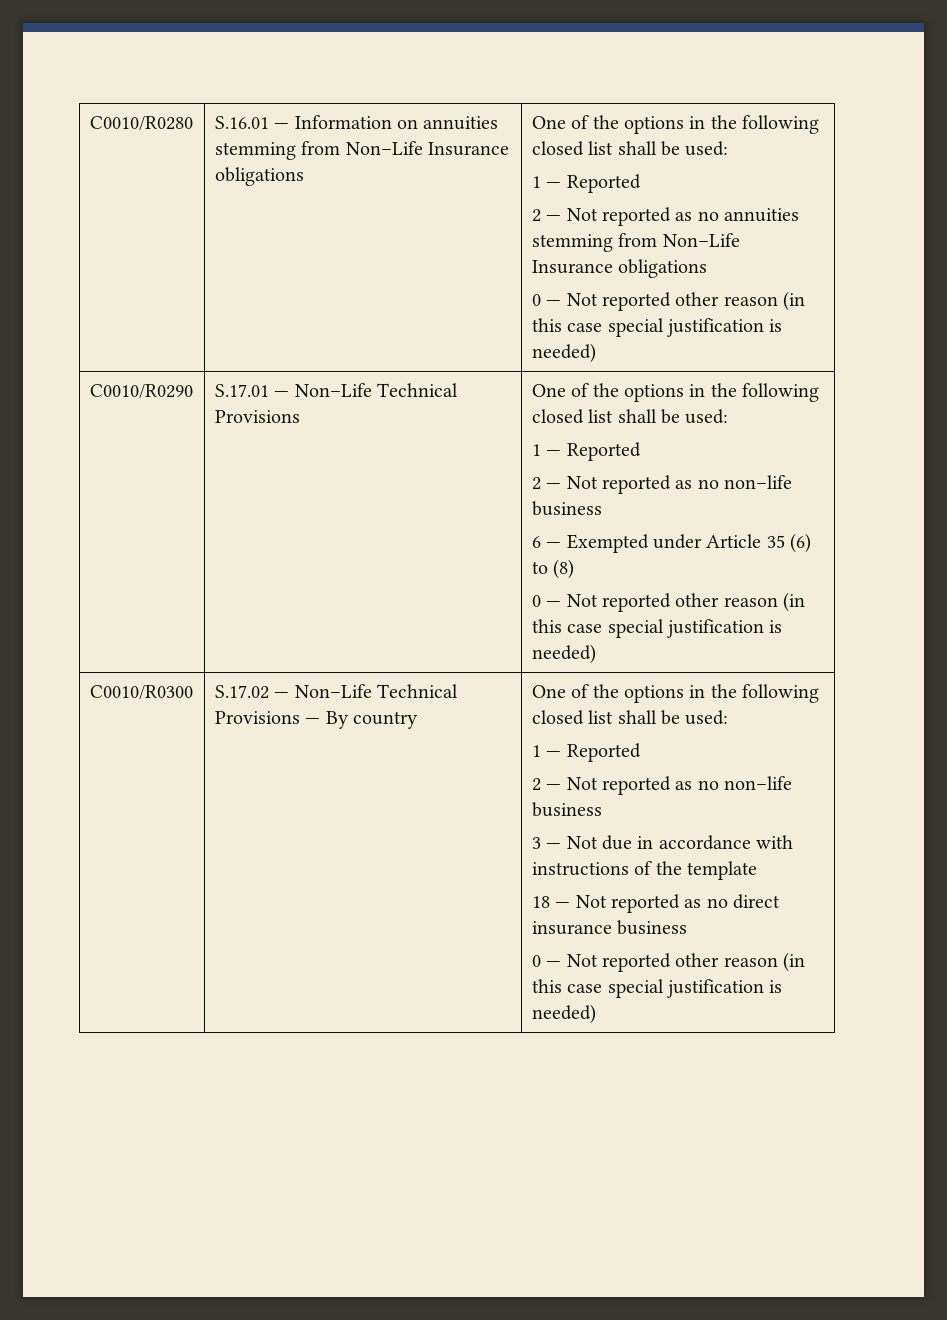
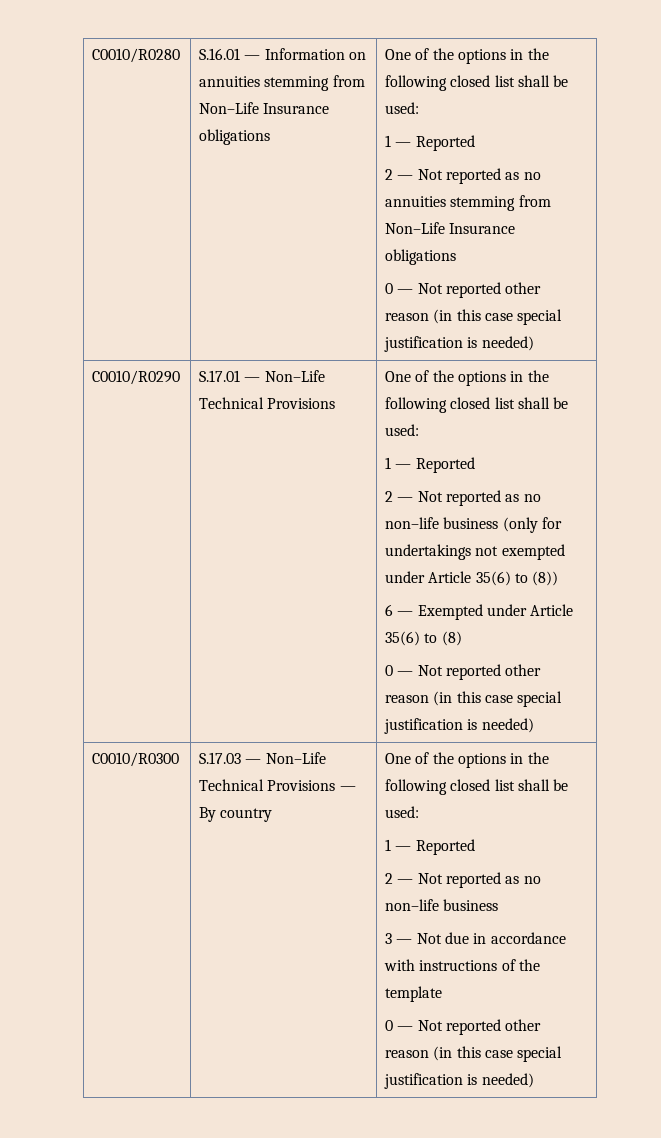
(602, 508) none -> [502,517,563,533] [385,544,565,560] [385,571,559,586] (only for undertakings not exempted under Article 35(6) to (8))
[766,533,812,553] 35 (6) -> [385,631,421,646] 35(6)
[214,685,269,699] S.17.02 -> [199,752,242,764] S.17.03
[531,894,781,913] [531,920,688,935] // 18 — Not reported as no direct insurance business -> (443, 994) none

